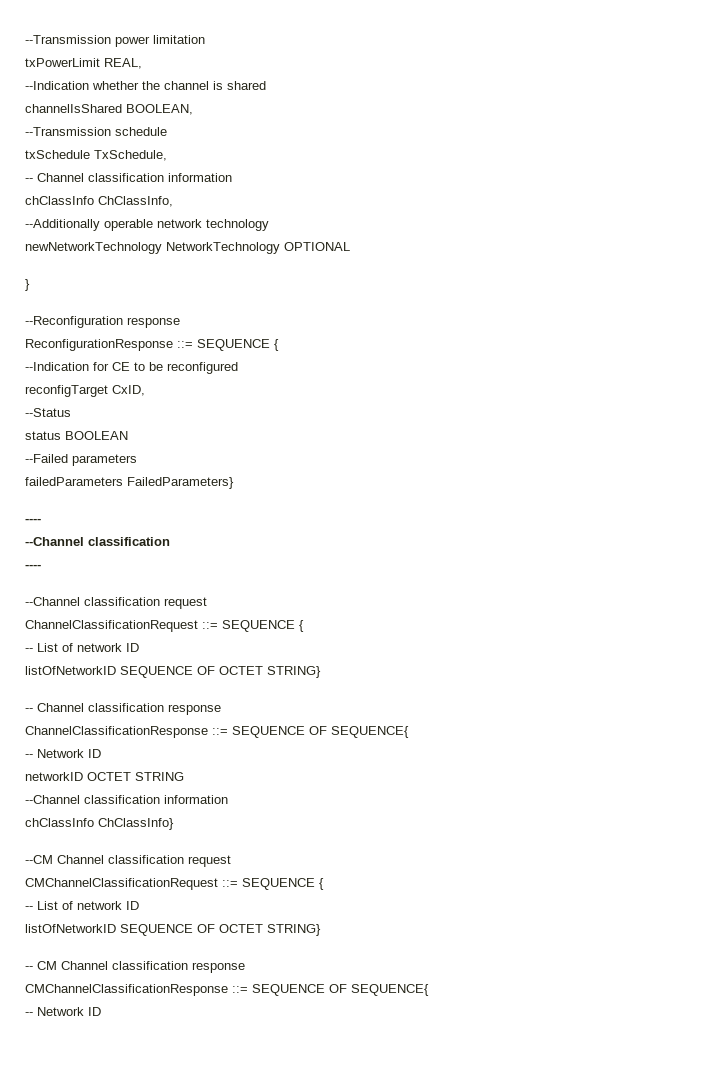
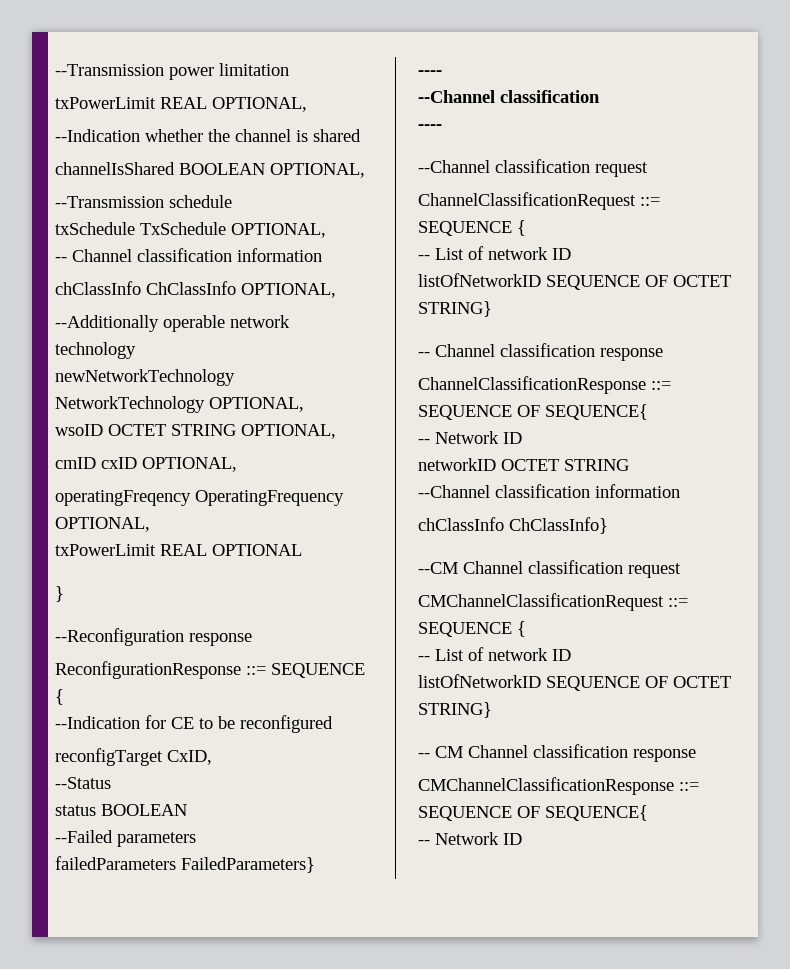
[104,58,142,69] REAL, -> [160,97,307,112] REAL OPTIONAL,
[126,104,193,115] BOOLEAN, -> [179,163,365,178] BOOLEAN OPTIONAL,
[94,150,167,161] TxSchedule, -> [140,222,326,238] TxSchedule OPTIONAL,
[98,196,173,207] ChClassInfo, -> [146,281,336,298] ChClassInfo OPTIONAL,
(280, 248) none -> [209,397,304,412] [55,424,336,439] [55,457,237,472] [55,490,344,506] [55,517,150,532] [55,544,207,556] OPTIONAL, // wsoID OCTET STRING OPTIONAL, // cmID cxID OPTIONAL, // operatingFreqency OperatingFrequency OPTIONAL, // txPowerLimit REAL

